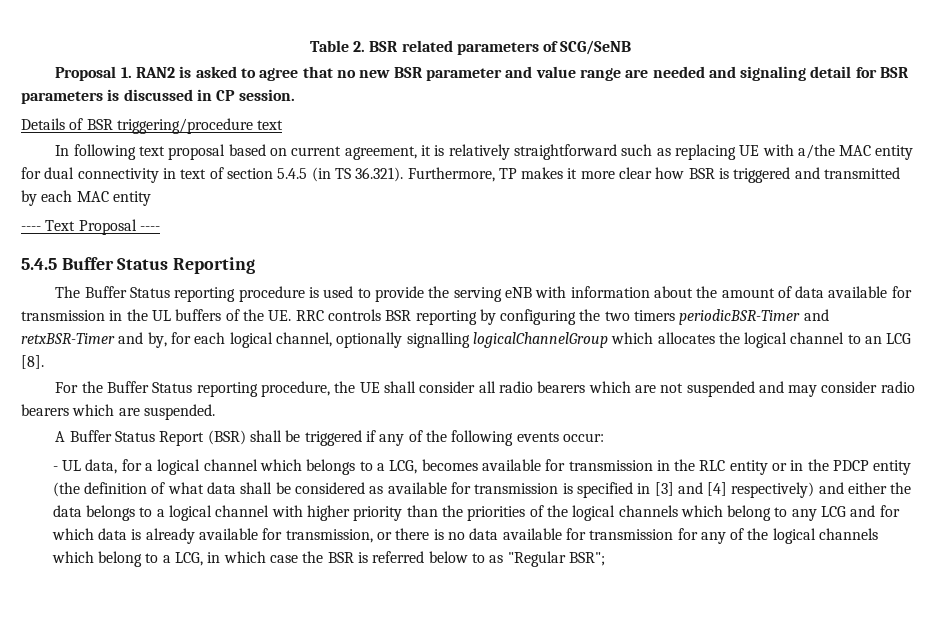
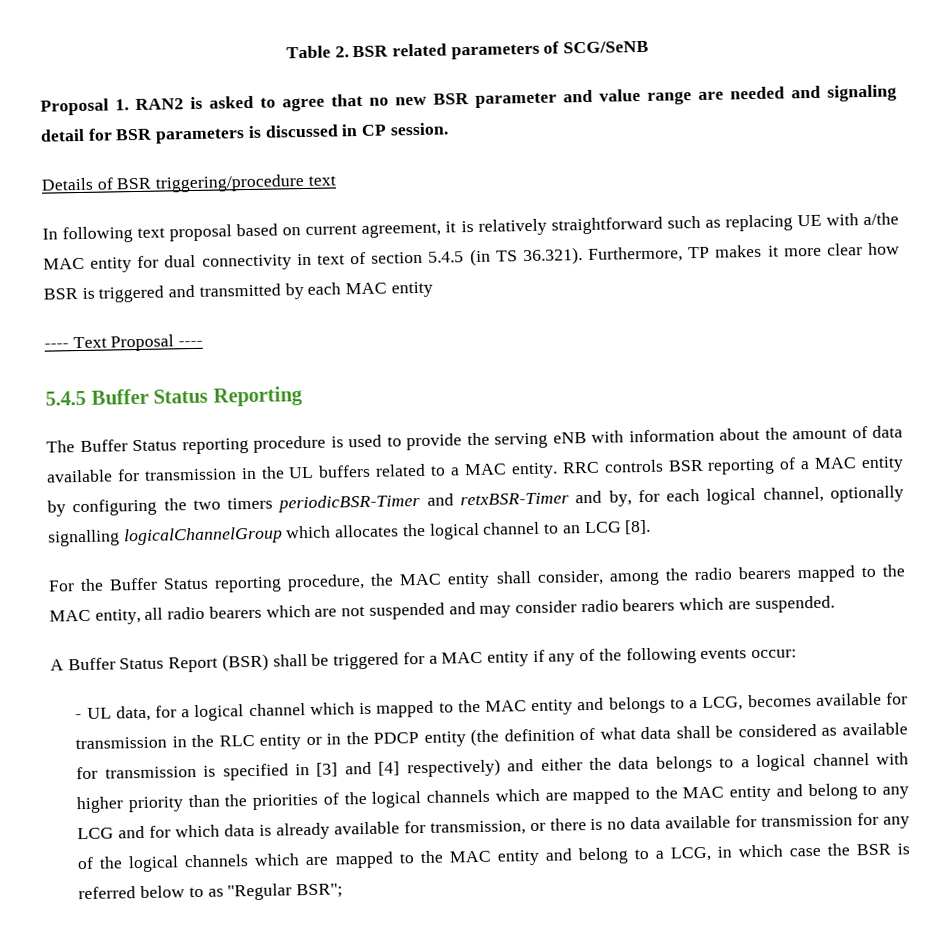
[225,309,477,325] of the UE. RRC controls BSR reporting -> [375,456,905,479] related to a MAC entity. RRC controls BSR reporting of a MAC entity
[359,381,476,393] UE shall consider -> [399,564,905,589] [49,608,141,625] MAC entity shall consider, among the radio bearers mapped to the MAC entity,
(362, 438) none -> [402,651,529,667] for a MAC entity
(302, 465) none -> [359,697,605,718] is mapped to the MAC entity and
(723, 511) none -> [544,784,803,805] are mapped to the MAC entity and
(94, 557) none -> [305,848,572,869] are mapped to the MAC entity and

